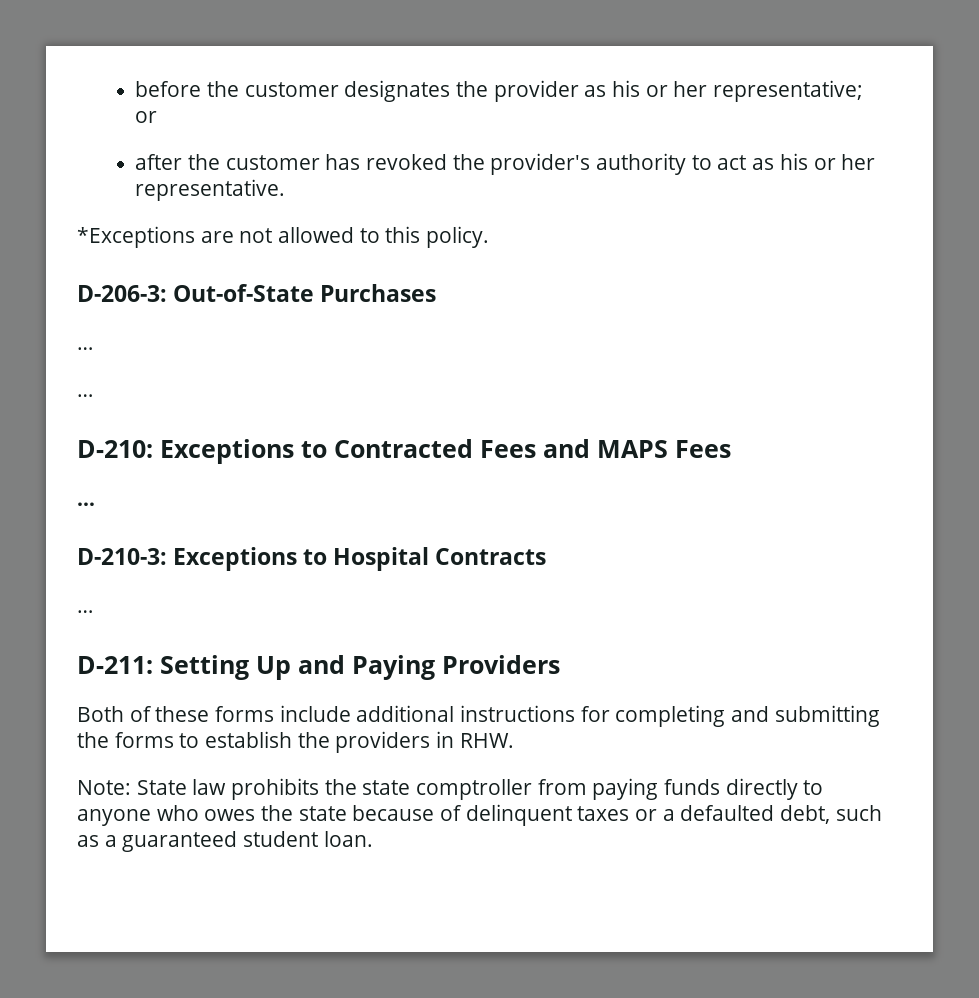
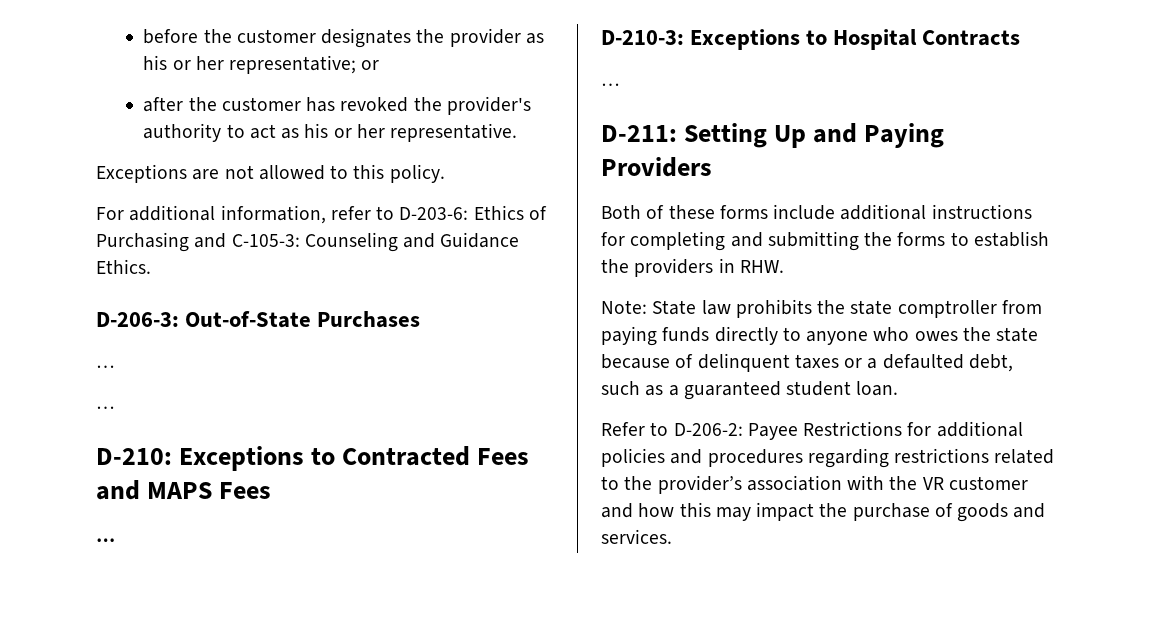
[77,226,195,248] *Exceptions -> [96,164,187,183] Exceptions
(490, 237) none -> [96,205,547,224] [96,232,520,252] [96,259,151,274] // For additional information, refer to D-203-6: Ethics of Purchasing and C-105-3: Counseling and Guidance Ethics.
(373, 839) none -> [601,421,1023,440] [601,448,1055,468] [601,475,1028,494] [601,502,1046,522] [601,529,672,544] // Refer to D-206-2: Payee Restrictions for additional policies and procedures regarding restrictions related to the provider’s association with the VR customer and how this may impact the purchase of goods and services.

